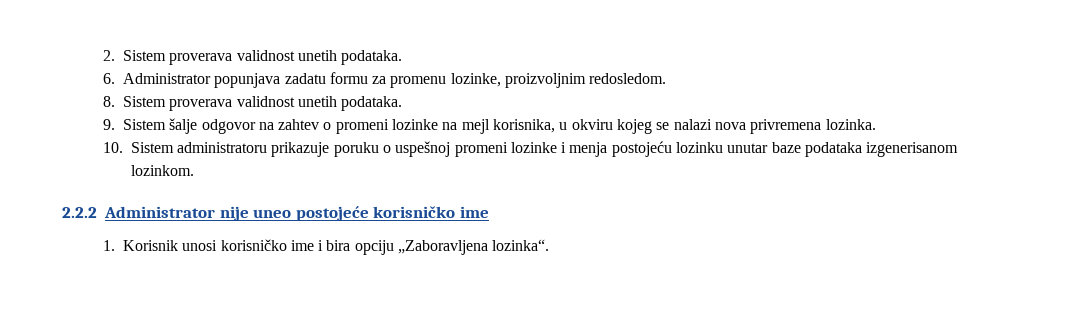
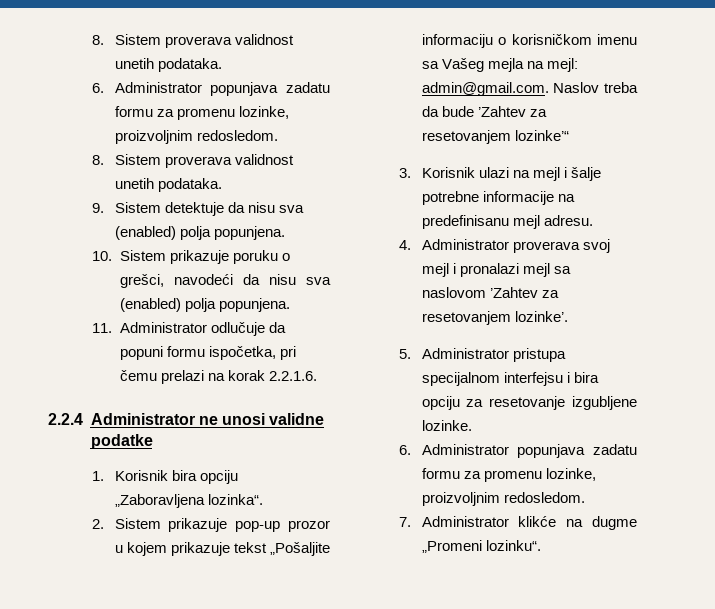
[102,50,115,61] 2. -> [92,35,105,45] 8.
[169,118,876,134] šalje odgovor na zahtev o promeni lozinke na mejl korisnika, u okviru kojeg se nalazi nova privremena lozinka. -> [164,202,304,216] [114,226,285,240] detektuje da nisu sva (enabled) polja popunjena.
[176,142,267,153] administratoru -> (166, 255) none
[395,141,959,157] [130,165,194,176] [62,206,489,221] [102,239,550,255] uspešnoj promeni lozinke i menja postojeću lozinku unutar baze podataka izgenerisanom lozinkom. // 2.2.2 Administrator nije uneo postojeće korisničko ime // 1. Korisnik unosi korisničko ime i bira opciju „Zaboravljena lozinka“. -> [119,274,331,288] [119,298,290,312] [92,322,286,336] [119,346,297,360] [119,370,318,384] [48,413,325,425] [90,434,153,449] [92,470,238,484] [114,494,263,508] [92,518,330,532] [114,542,330,556] [421,34,637,48] [421,58,578,72] [421,82,638,96] [421,106,547,117] [421,130,569,144] [399,167,601,181] [421,191,575,205] [421,215,593,229] [399,239,610,253] [421,263,571,277] [421,287,559,298] [421,311,568,325] [399,348,566,362] [421,372,599,386] [421,396,637,410] [421,420,472,431] [399,444,637,458] [421,468,596,482] [421,492,585,506] [399,516,637,530] [421,540,541,553] grešci, navodeći da nisu sva (enabled) polja popunjena. // 11. Administrator odlučuje da popuni formu ispočetka, pri čemu prelazi na korak 2.2.1.6. // 2.2.4 Administrator ne unosi validne podatke // 1. Korisnik bira opciju „Zaboravljena lozinka“. // 2. Sistem prikazuje pop-up prozor u kojem prikazuje tekst „Pošaljite informaciju o korisničkom imenu sa Vašeg mejla na mejl: admin@gmail.com. Naslov treba da bude ’Zahtev za resetovanjem lozinke’“ // 3. Korisnik ulazi na mejl i šalje potrebne informacije na predefinisanu mejl adresu. // 4. Administrator proverava svoj mejl i pronalazi mejl sa naslovom ’Zahtev za resetovanjem lozinke’. // 5. Administrator pristupa specijalnom interfejsu i bira opciju za resetovanje izgubljene lozinke. // 6. Administrator popunjava zadatu formu za promenu lozinke, proizvoljnim redosledom. // 7. Administrator klikće na dugme „Promeni lozinku“.

